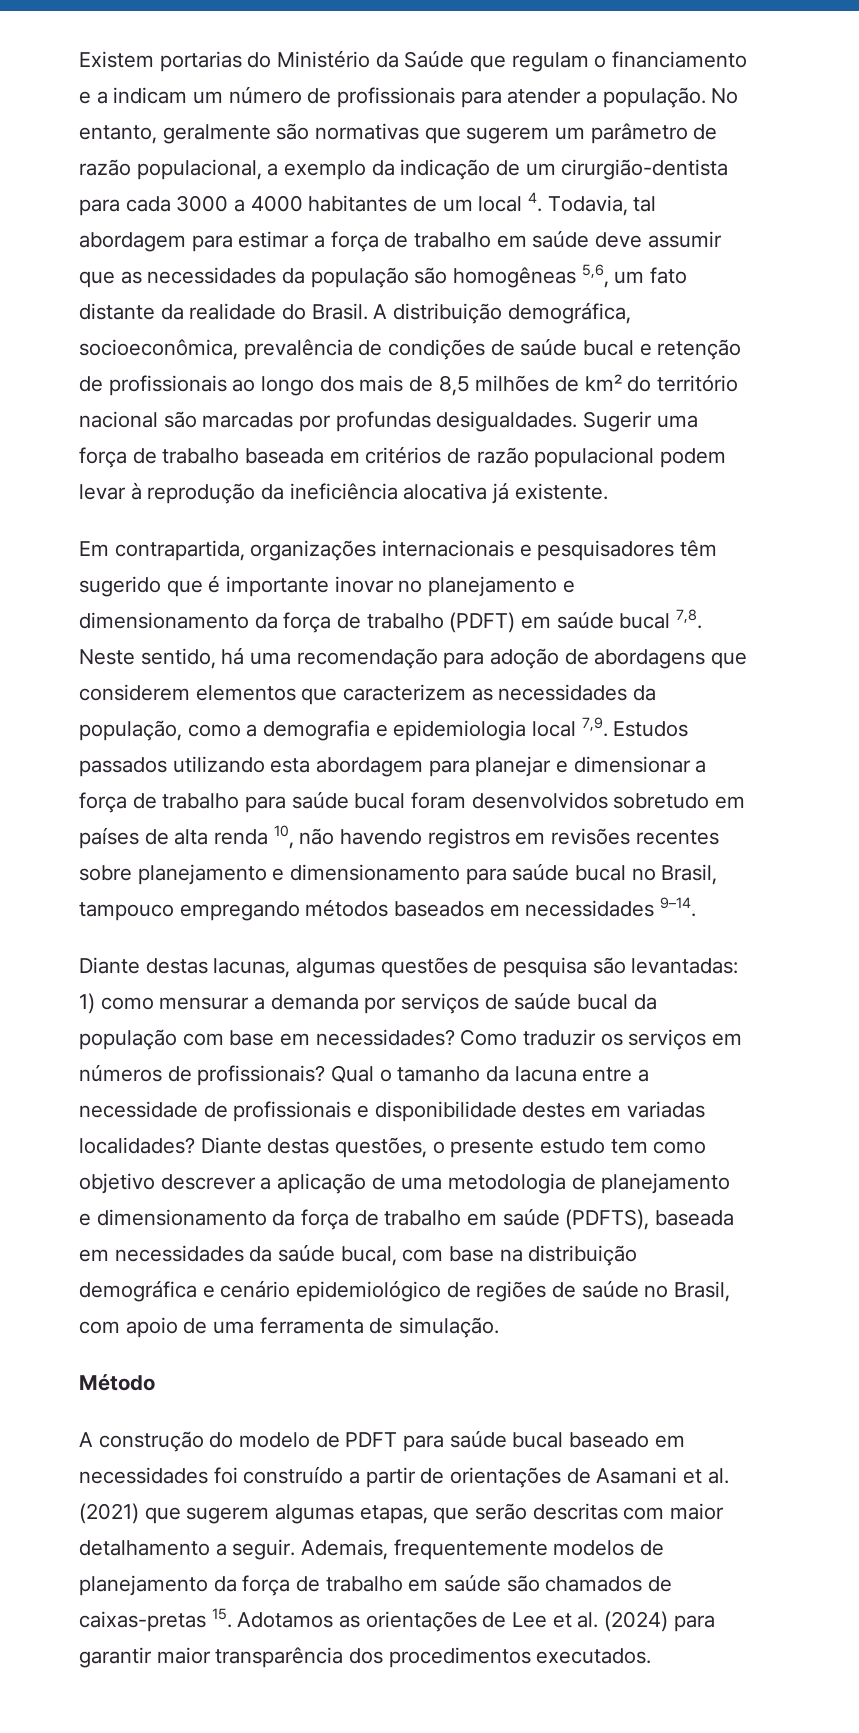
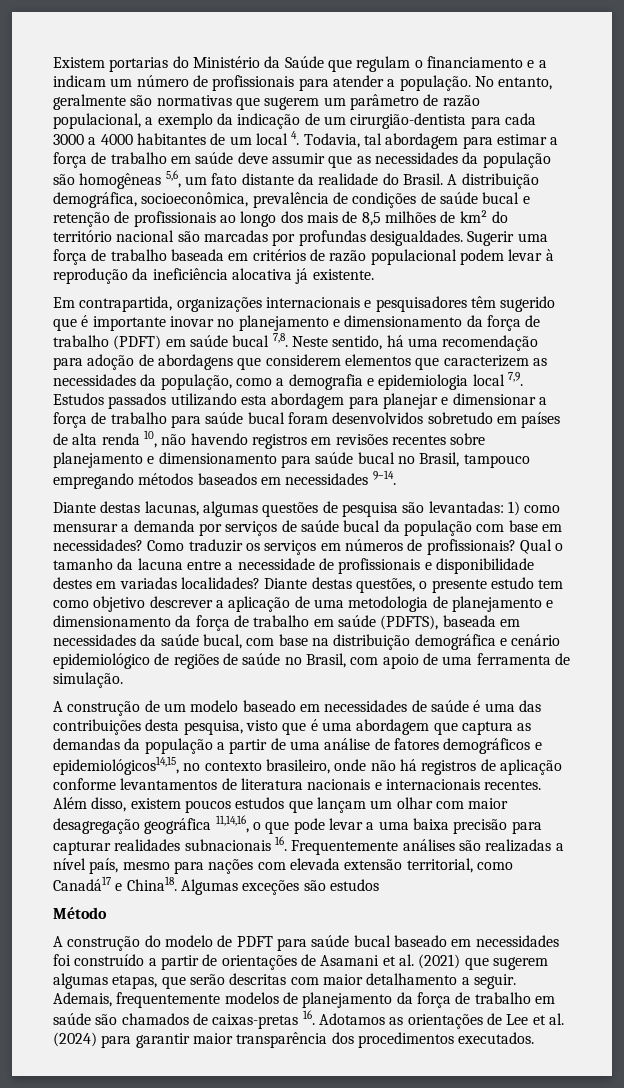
(500, 1327) none -> [53,700,541,716] [53,719,532,735] [53,738,542,754] [53,756,562,775] [53,778,542,790] [53,797,509,813] [53,815,542,834] [53,836,564,855] [53,858,513,874] [53,876,379,895] // A construção de um modelo baseado em necessidades de saúde é uma das contribuições desta pesquisa, visto que é uma abordagem que captura as demandas da população a partir de uma análise de fatores demográficos e epidemiológicos14,15, no contexto brasileiro, onde não há registros de aplicação conforme levantamentos de literatura nacionais e internacionais recentes. Além disso, existem poucos estudos que lançam um olhar com maior desagregação geográfica 11,14,16, o que pode levar a uma baixa precisão para capturar realidades subnacionais 16. Frequentemente análises são realizadas a nível país, mesmo para nações com elevada extensão territorial, como Canadá17 e China18. Algumas exceções são estudos
[211,1608,232,1628] 15. -> [302,1010,315,1025] 16.

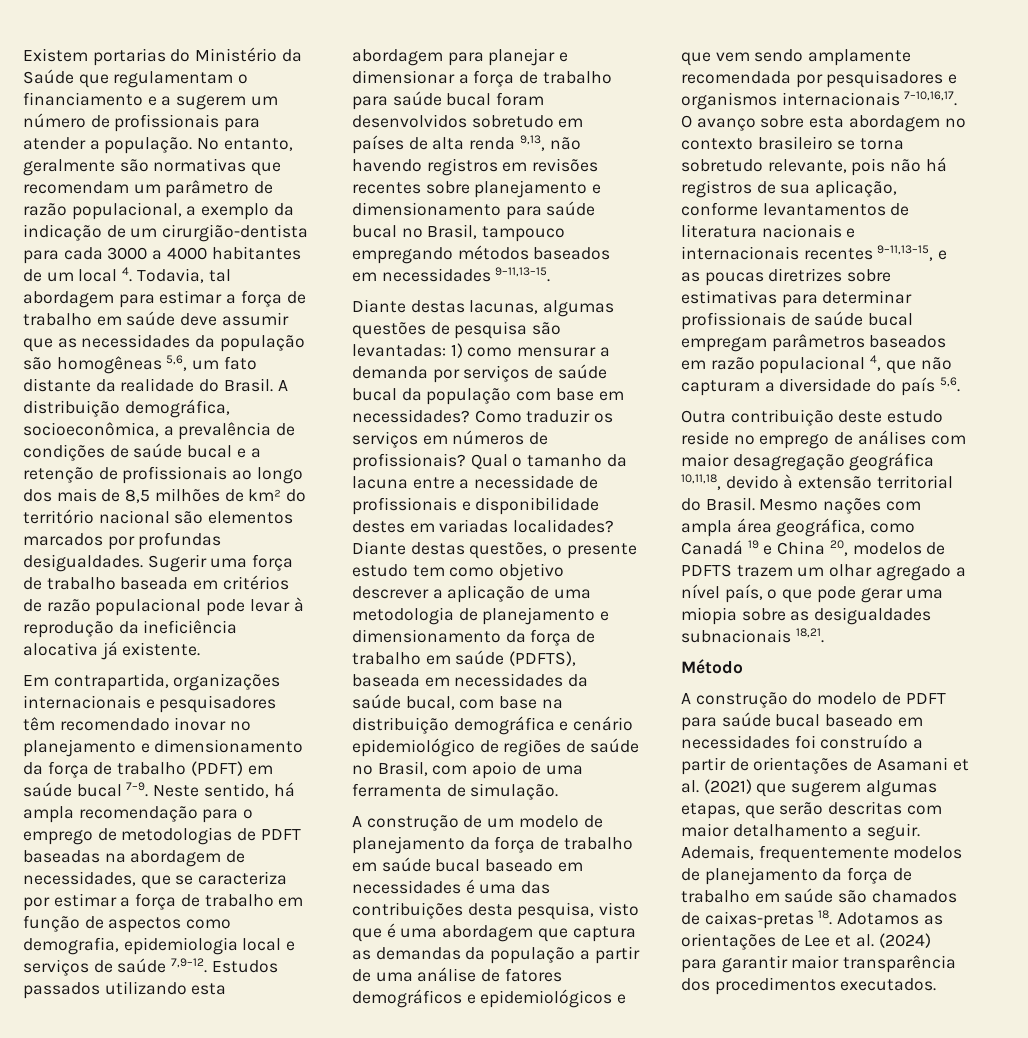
[356,56,411,72] regulam -> [113,71,234,88] regulamentam
[53,75,106,87] indicam -> [176,95,247,110] sugerem
[264,97,320,110] sugerem -> [23,181,129,194] recomendam
(249, 199) none -> [163,426,174,436] a
(530, 200) none -> [250,448,261,458] a
[203,230,268,242] marcadas -> [208,511,294,524] [23,533,103,546] elementos marcados
[459,249,504,265] podem -> [206,599,246,616] pode
[500,296,556,312] [53,315,166,331] sugerido que é importante -> [59,718,170,731] recomendado
[272,333,288,347] 7,8. -> [126,782,149,797] 7–9.
[407,338,438,347] uma -> [23,806,74,823] ampla
[87,354,547,370] [53,372,523,390] adoção de abordagens que considerem elementos que caracterizem as necessidades da população, como a demografia e epidemiologia local 7,9. -> [243,809,254,819] [23,827,301,845] [23,850,246,867] [23,871,288,889] [23,893,304,911] [23,915,232,933] [23,937,296,955] [23,958,208,976] o emprego de metodologias de PDFT baseadas na abordagem de necessidades, que se caracteriza por estimar a força de trabalho em função de aspectos como demografia, epidemiologia local e serviços de saúde 7,9–12.
[143,430,157,448] 10, -> [519,135,545,151] 9,13,
[372,470,396,485] 9–14. -> [495,267,551,282] 9–11,13–15.
[242,700,469,712] baseado em necessidades de saúde -> [583,815,603,828] [352,836,633,854] [352,857,583,872] [352,880,461,894] de planejamento da força de trabalho em saúde bucal baseado em necessidades
[53,756,367,775] epidemiológicos14,15, no contexto brasileiro, onde -> [480,989,627,1008] [681,49,912,66] [681,70,958,88] [681,91,958,110] [681,115,966,132] [681,136,905,150] [681,158,886,176] epidemiológicos e que vem sendo amplamente recomendada por pesquisadores e organismos internacionais 7–10,16,17. O avanço sobre esta abordagem no contexto brasileiro se torna sobretudo relevante, pois
[499,759,562,775] aplicação -> [780,180,898,198] sua aplicação,
[484,780,542,790] [53,797,509,813] [53,815,542,834] [53,836,564,855] [53,858,513,874] [53,876,379,895] recentes. Além disso, existem poucos estudos que lançam um olhar com maior desagregação geográfica 11,14,16, o que pode levar a uma baixa precisão para capturar realidades subnacionais 16. Frequentemente análises são realizadas a nível país, mesmo para nações com elevada extensão territorial, como Canadá17 e China18. Algumas exceções são estudos -> [803,245,948,261] [681,268,892,286] [681,290,913,308] [681,311,914,330] [681,334,947,352] [681,355,952,374] [681,377,960,396] [681,409,944,426] [681,430,966,449] [681,452,935,471] [681,474,953,490] [681,497,921,514] [681,518,916,537] [681,540,946,556] [681,564,966,581] [681,584,944,603] [681,607,932,625] [681,628,824,643] recentes 9–11,13–15, e as poucas diretrizes sobre estimativas para determinar profissionais de saúde bucal empregam parâmetros baseados em razão populacional 4, que não capturam a diversidade do país 5,6. // Outra contribuição deste estudo reside no emprego de análises com maior desagregação geográfica 10,11,18, devido à extensão territorial do Brasil. Mesmo nações com ampla área geográfica, como Canadá 19 e China 20, modelos de PDFTS trazem um olhar agregado a nível país, o que pode gerar uma miopia sobre as desigualdades subnacionais 18,21.
[302,1010,315,1025] 16. -> [818,910,833,925] 18.

